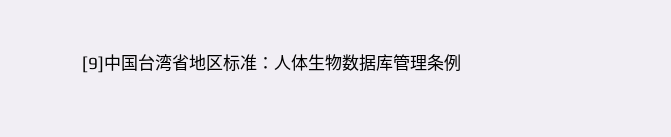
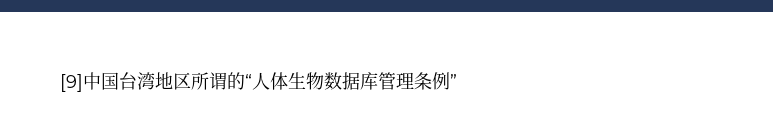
[172,54,274,72] 省地区标准： -> [155,72,252,90] 地区所谓的“
(461, 63) none -> [450,74,457,88] ”

